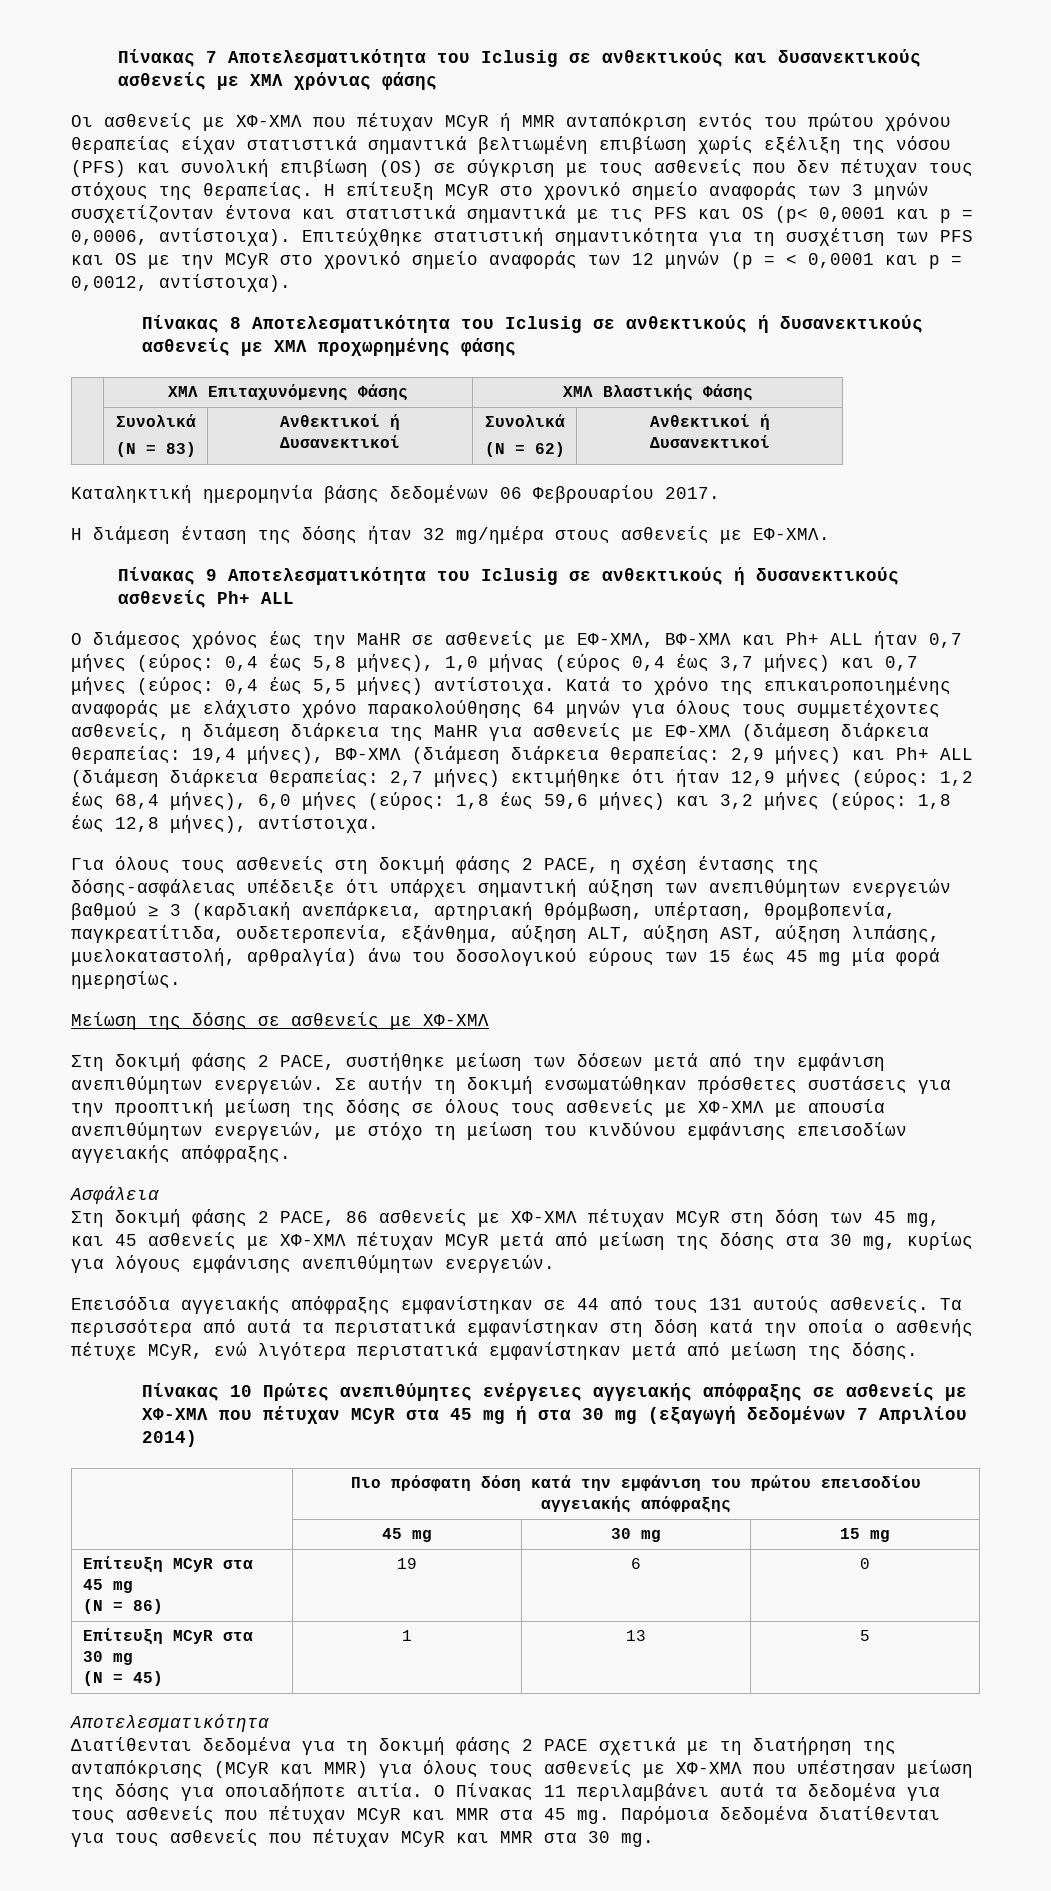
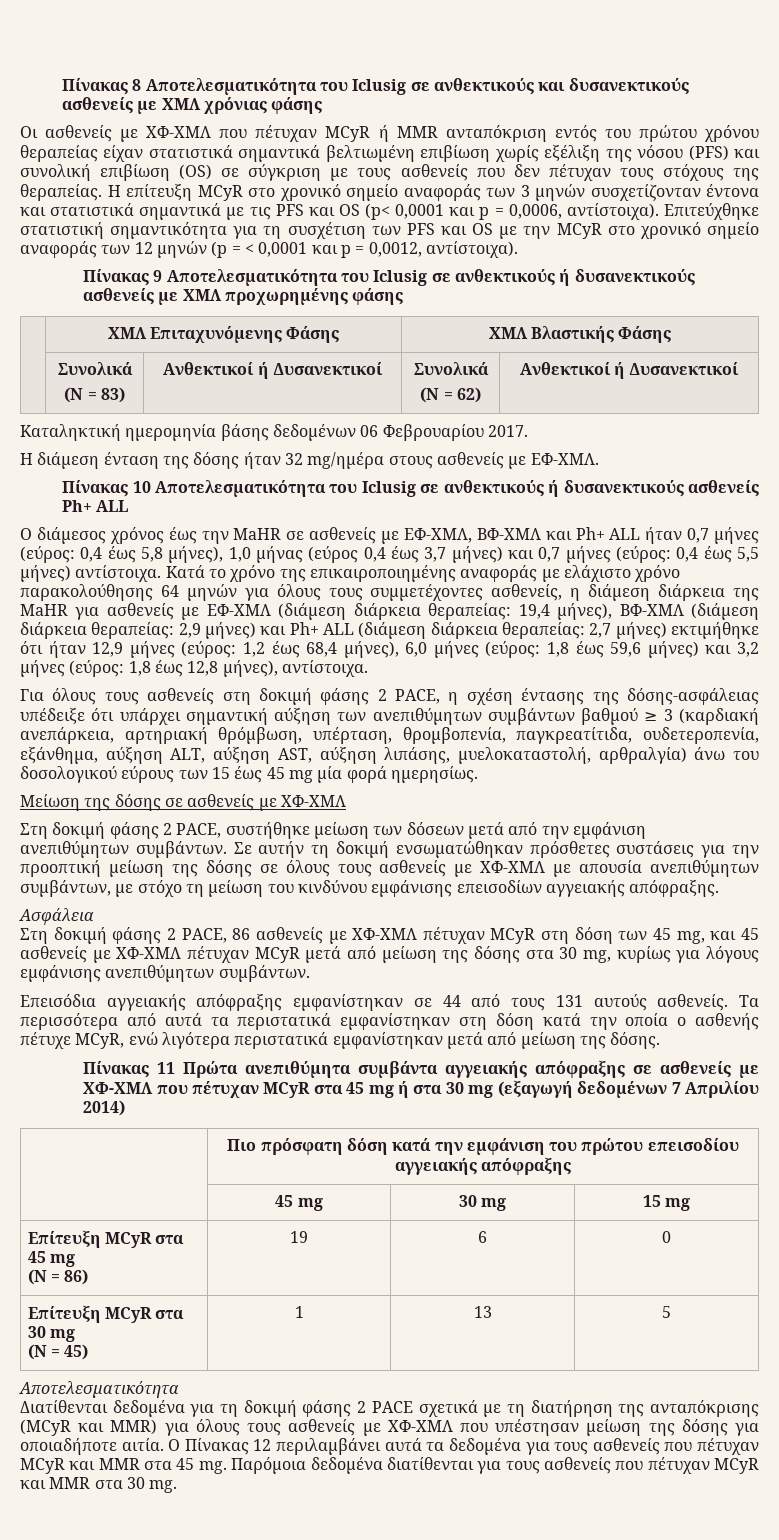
[118,49,218,67] Πίνακας 7 -> [62,78,142,95] Πίνακας 8
[229,317,241,329] 8 -> [153,270,163,282] 9
[206,569,218,581] 9 -> [132,481,151,493] 10
[852,879,951,897] ενεργειών -> [487,708,575,725] συμβάντων
[214,1076,324,1094] ενεργειών. -> [135,841,227,858] συμβάντων.
[214,1122,324,1140] ενεργειών, -> [20,880,111,897] συμβάντων,
[445,1255,555,1273] ενεργειών. -> [218,965,310,982] συμβάντων.
[229,1383,582,1401] 10 Πρώτες ανεπιθύμητες ενέργειες -> [157,1061,439,1078] 11 Πρώτα ανεπιθύμητα συμβάντα
[544,1785,566,1797] 11 -> [253,1439,272,1451] 12

